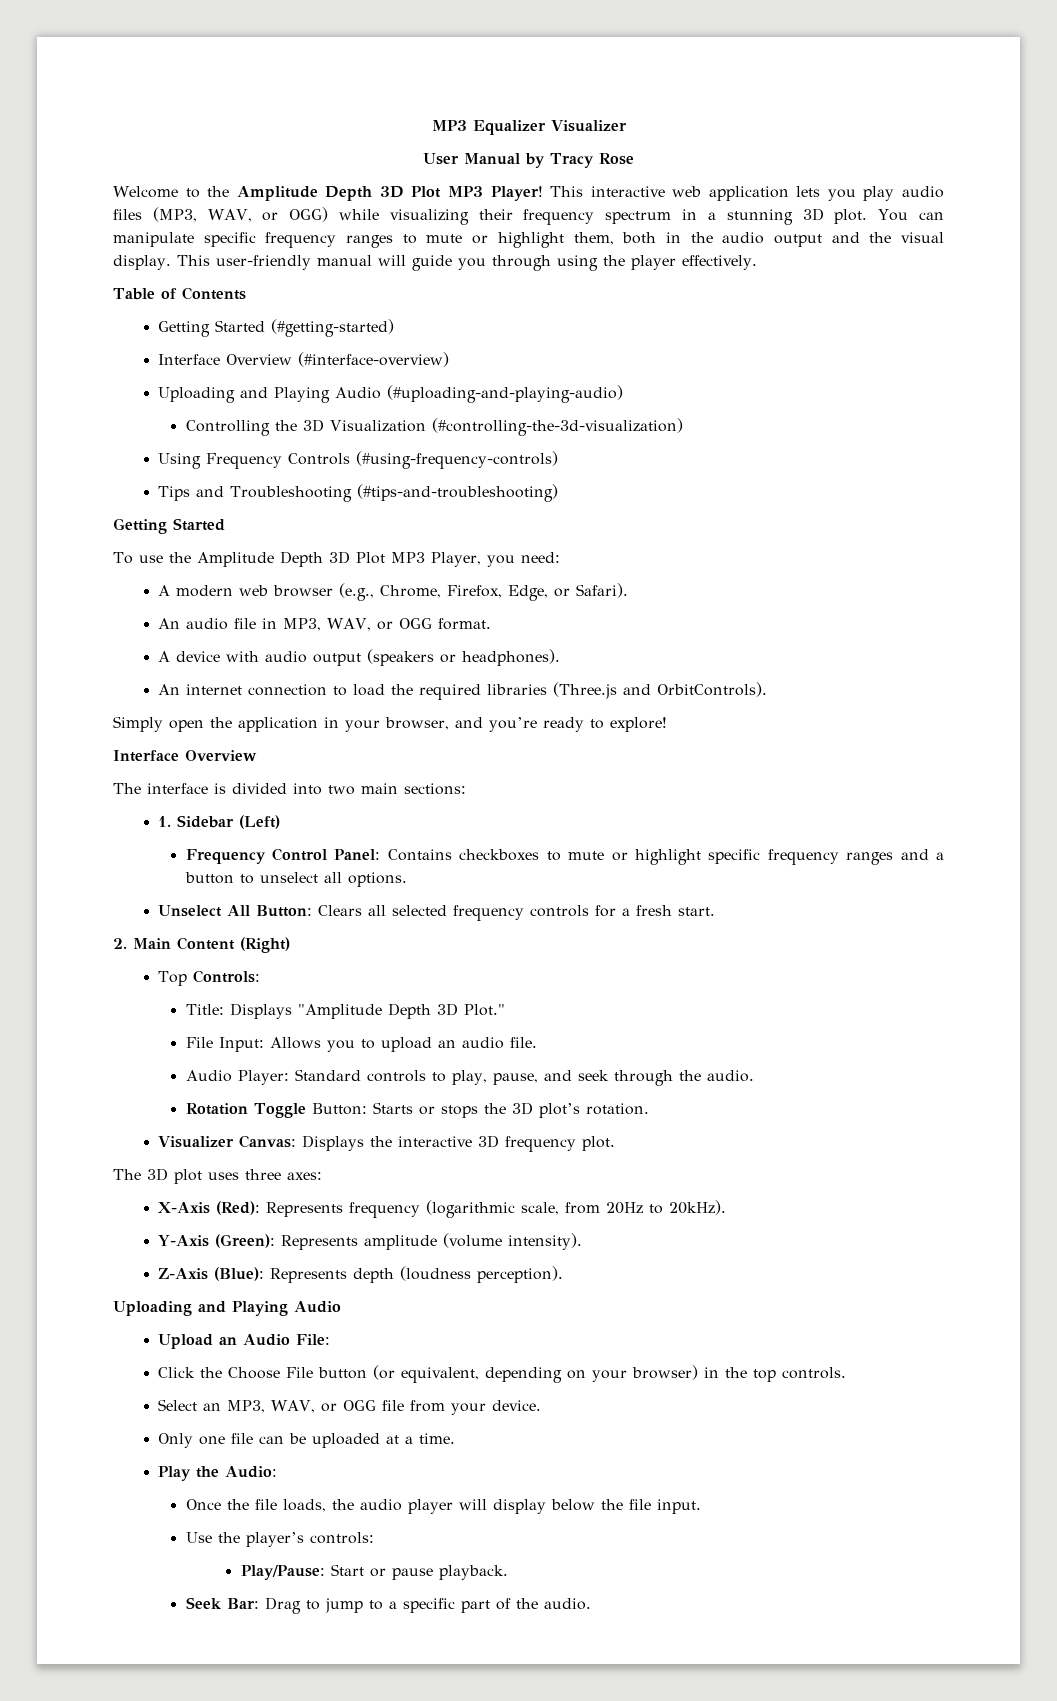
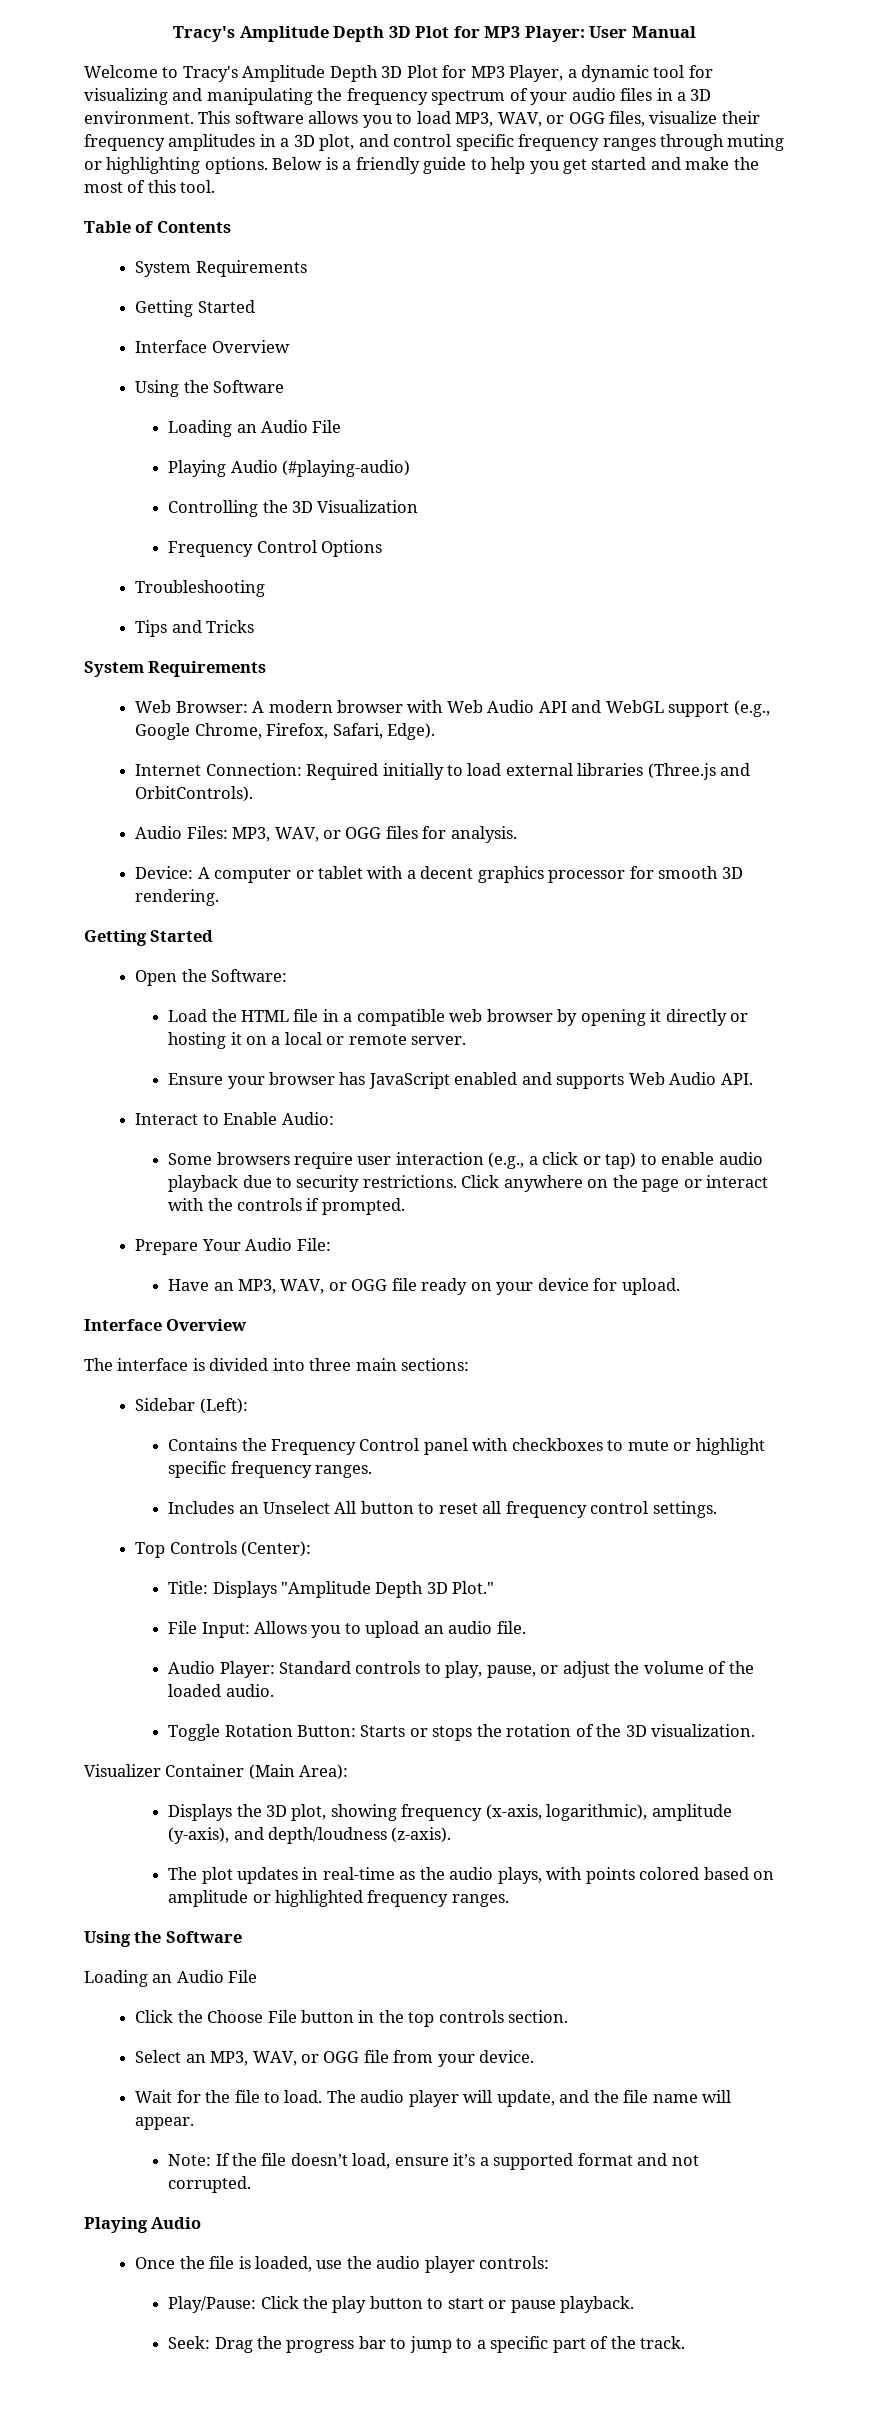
[431,120,627,135] [423,153,634,168] [113,186,944,201] [113,207,469,225] MP3 Equalizer Visualizer // User Manual by Tracy Rose // Welcome to the Amplitude Depth 3D Plot MP3 Player! This interactive web application lets you play audio files (MP3, WAV, or OGG) while visualizing -> [173,26,696,42] [84,65,713,82] [84,88,712,105] [84,111,718,128] Tracy's Amplitude Depth 3D Plot for MP3 Player: User Manual // Welcome to Tracy's Amplitude Depth 3D Plot for MP3 Player, a dynamic tool for visualizing and manipulating the frequency spectrum of your audio files in a 3D environment. This software allows you to load MP3, WAV, or OGG files, visualize
[605,208,944,225] [113,232,944,248] [113,255,757,271] spectrum in a stunning 3D plot. You can manipulate specific frequency ranges to mute or highlight them, both in the audio output and the visual display. This user-friendly manual will guide you through using the player effectively. -> [168,134,785,151] [84,157,759,174] [84,180,216,193] amplitudes in a 3D plot, and control specific frequency ranges through muting or highlighting options. Below is a friendly guide to help you get started and make the most of this tool.
[158,319,395,337] [158,352,450,367] [158,385,624,403] // Getting Started (#getting-started) // Interface Overview (#interface-overview) // Uploading and Playing Audio (#uploading-and-playing-audio) -> [135,260,307,277] [135,300,255,317] [135,340,290,353] [135,380,285,397] [168,420,342,437] [168,460,411,477] // System Requirements // Getting Started // Interface Overview // Using the Software // Loading an Audio File // Playing Audio (#playing-audio)
[431,418,683,436] [158,451,559,469] [158,484,559,502] [113,518,225,534] [113,551,560,567] [158,583,629,601] [158,618,492,631] [158,649,561,666] [158,682,768,700] [113,716,667,732] (#controlling-the-3d-visualization) // Using Frequency Controls (#using-frequency-controls) // Tips and Troubleshooting (#tips-and-troubleshooting) // Getting Started // To use the Amplitude Depth 3D Plot MP3 Player, you need: // A modern web browser (e.g., Chrome, Firefox, Edge, or Safari). // An audio file in MP3, WAV, or OGG format. // A device with audio output (speakers or headphones). // An internet connection to load the required libraries (Three.js and OrbitControls). // Simply open the application in your browser, and you’re ready to explore! -> [168,540,383,557] [135,580,266,597] [135,620,255,637] [84,661,267,677] [135,700,770,717] [135,723,435,740] [135,763,751,780] [135,786,254,802] [135,826,517,843] [135,866,743,883] [135,889,220,906] [84,930,214,946] [135,969,288,986] [168,1009,749,1026] [168,1032,467,1049] [168,1072,753,1089] [135,1112,334,1125] [168,1152,763,1169] [168,1175,769,1192] [168,1198,405,1215] [135,1238,331,1255] [168,1278,680,1295] // Frequency Control Options // Troubleshooting // Tips and Tricks // System Requirements // Web Browser: A modern browser with Web Audio API and WebGL support (e.g., Google Chrome, Firefox, Safari, Edge). // Internet Connection: Required initially to load external libraries (Three.js and OrbitControls). // Audio Files: MP3, WAV, or OGG files for analysis. // Device: A computer or tablet with a decent graphics processor for smooth 3D rendering. // Getting Started // Open the Software: // Load the HTML file in a compatible web browser by opening it directly or hosting it on a local or remote server. // Ensure your browser has JavaScript enabled and supports Web Audio API. // Interact to Enable Audio: // Some browsers require user interaction (e.g., a click or tap) to enable audio playback due to security restrictions. Click anywhere on the page or interact with the controls if prompted. // Prepare Your Audio File: // Have an MP3, WAV, or OGG file ready on your device for upload.
[328,785,355,795] two -> [309,1358,352,1371] three
[158,815,281,829] [185,848,452,864] 1. Sidebar (Left) // Frequency Control Panel: Contains -> [135,1398,248,1414] [168,1438,509,1455] Sidebar (Left): // Contains the Frequency Control panel with
[846,849,944,865] [184,872,407,887] [158,905,716,921] [113,937,290,953] ranges and a button to unselect all options. // Unselect All Button: Clears all selected frequency controls for a fresh start. // 2. Main Content (Right) -> [315,1465,373,1478] [168,1501,717,1518] ranges. // Includes an Unselect All button to reset all frequency control settings.
[193,970,261,983] Controls: -> [169,1541,312,1557] Controls (Center):
[543,1070,701,1086] and seek through the -> [540,1661,754,1678] [168,1684,222,1697] or adjust the volume of the loaded
[185,1103,306,1118] Rotation Toggle -> [168,1724,293,1741] Toggle Rotation
[511,1102,649,1118] [158,1135,616,1152] [113,1168,322,1184] [158,1200,727,1218] [158,1233,583,1250] [158,1266,564,1283] [113,1301,341,1316] [158,1334,331,1349] 3D plot’s rotation. // Visualizer Canvas: Displays the interactive 3D frequency plot. // The 3D plot uses three axes: // X-Axis (Red): Represents frequency (logarithmic scale, from 20Hz to 20kHz). // Y-Axis (Green): Represents amplitude (volume intensity). // Z-Axis (Blue): Represents depth (loudness perception). // Uploading and Playing Audio // Upload an Audio File: -> [506,1724,756,1737] [84,1764,349,1780] [168,1804,732,1821] [168,1827,452,1844] [168,1867,775,1884] [168,1890,509,1907] [84,1931,242,1947] [84,1970,258,1987] rotation of the 3D visualization. // Visualizer Container (Main Area): // Displays the 3D plot, showing frequency (x-axis, logarithmic), amplitude (y-axis), and depth/loudness (z-axis). // The plot updates in real-time as the audio plays, with points colored based on amplitude or highlighted frequency ranges. // Using the Software // Loading an Audio File
[373,1365,699,1383] (or equivalent, depending on your browser) -> (354, 2016) none
[782,1367,847,1379] controls. -> [438,2010,569,2023] controls section.
[158,1433,456,1448] [158,1466,278,1481] [185,1499,701,1514] [185,1532,374,1547] [240,1564,508,1580] [185,1597,301,1614] Only one file can be uploaded at a time. // Play the Audio: // Once the file loads, the audio player will display below the file input. // Use the player’s controls: // Play/Pause: Start or pause playback. // Seek Bar: Drag -> [135,2090,731,2107] [135,2117,195,2130] [168,2153,699,2170] [168,2176,252,2193] [84,2217,202,2233] [135,2256,550,2273] [168,2296,635,2313] [168,2336,386,2353] Wait for the file to load. The audio player will update, and the file name will appear. // Note: If the file doesn’t load, ensure it’s a supported format and not corrupted. // Playing Audio // Once the file is loaded, use the audio player controls: // Play/Pause: Click the play button to start or pause playback. // Seek: Drag the progress bar
[543,1598,591,1610] audio. -> [640,2336,686,2349] track.

